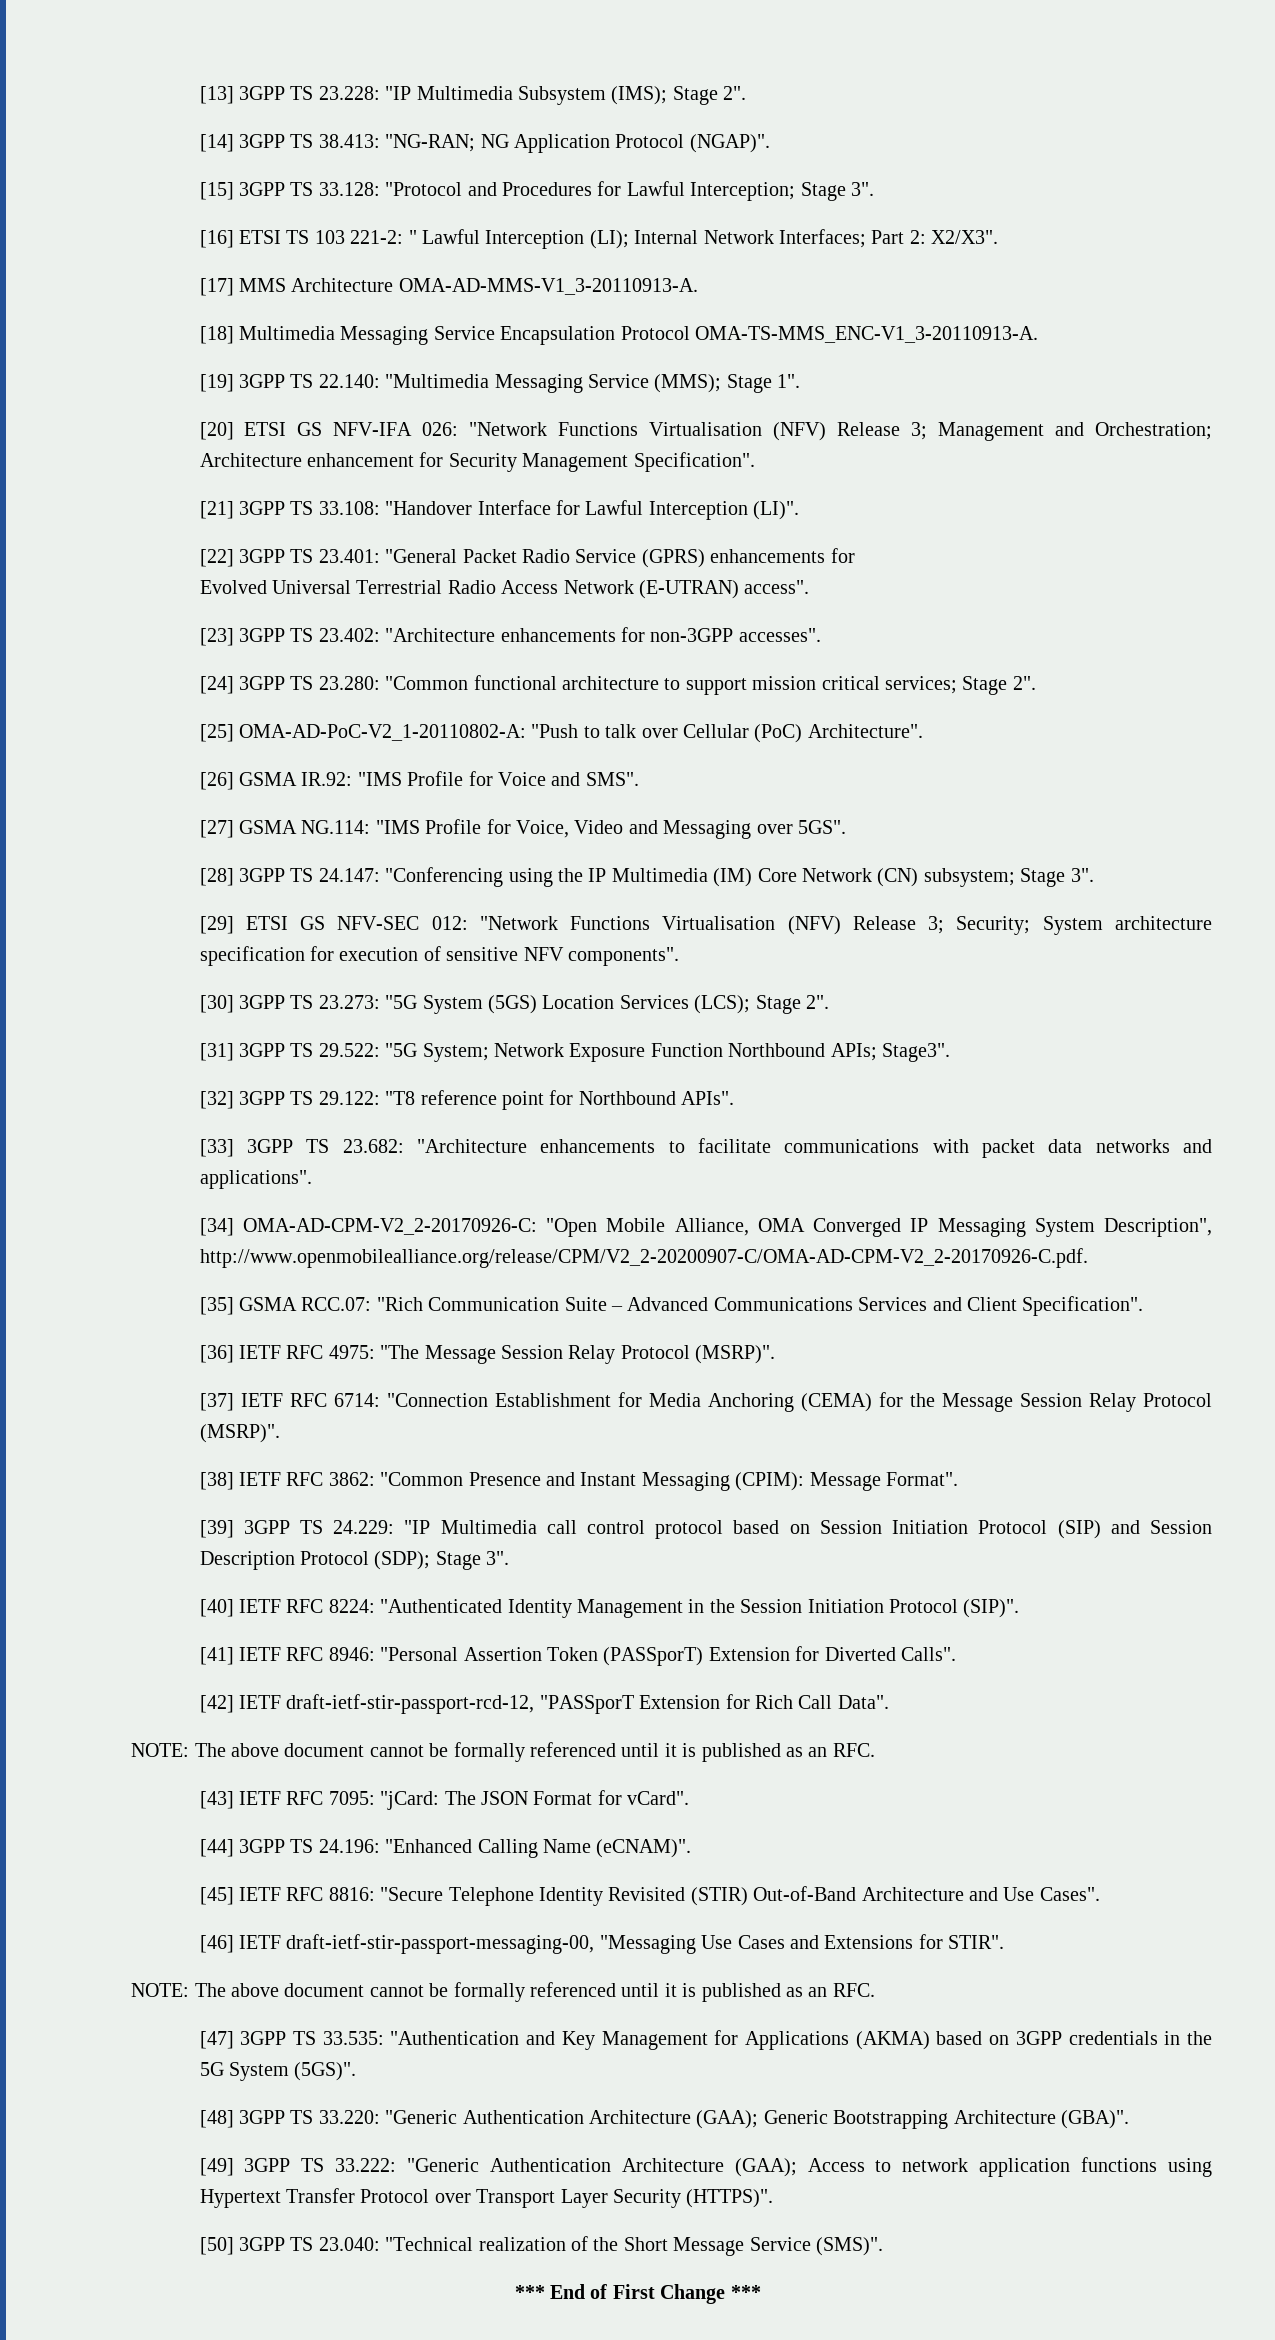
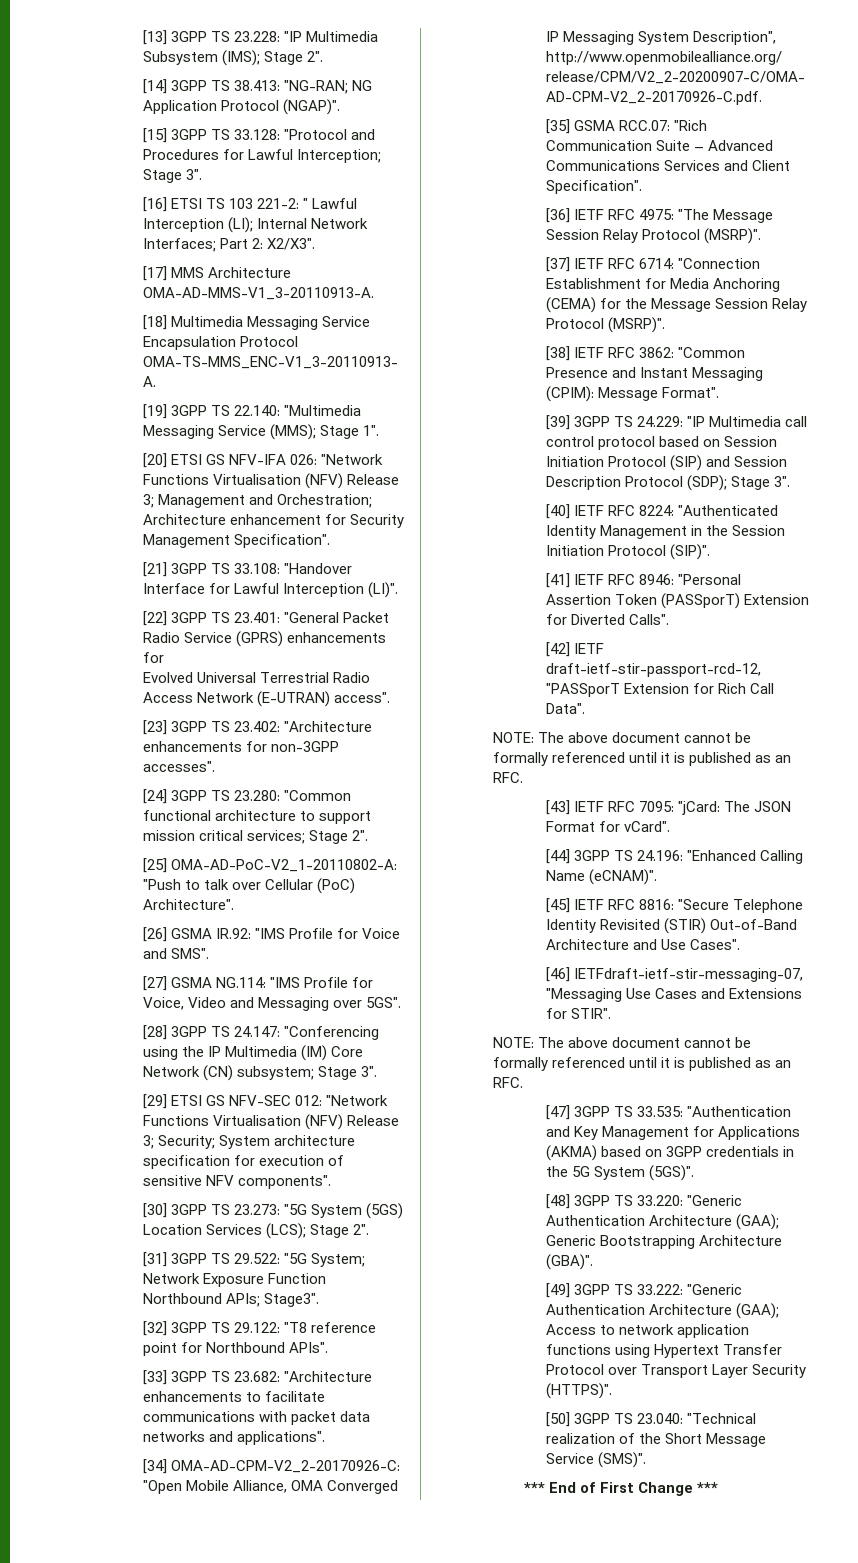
[238,1934,595,1954] IETF draft-ietf-stir-passport-messaging-00, -> [573,968,803,982] IETFdraft-ietf-stir-messaging-07,

